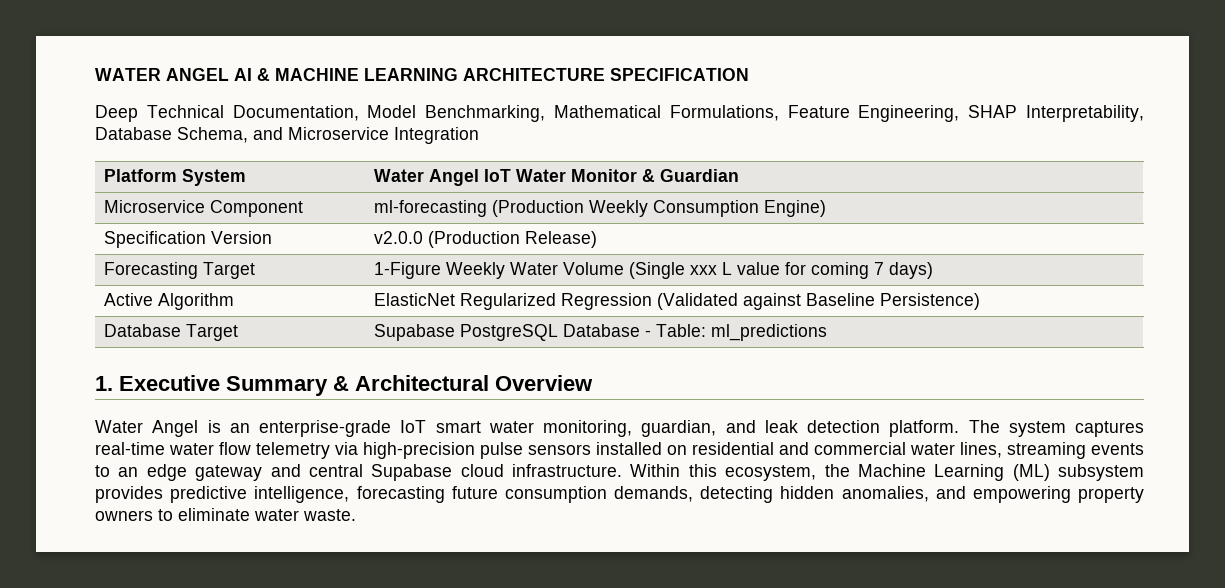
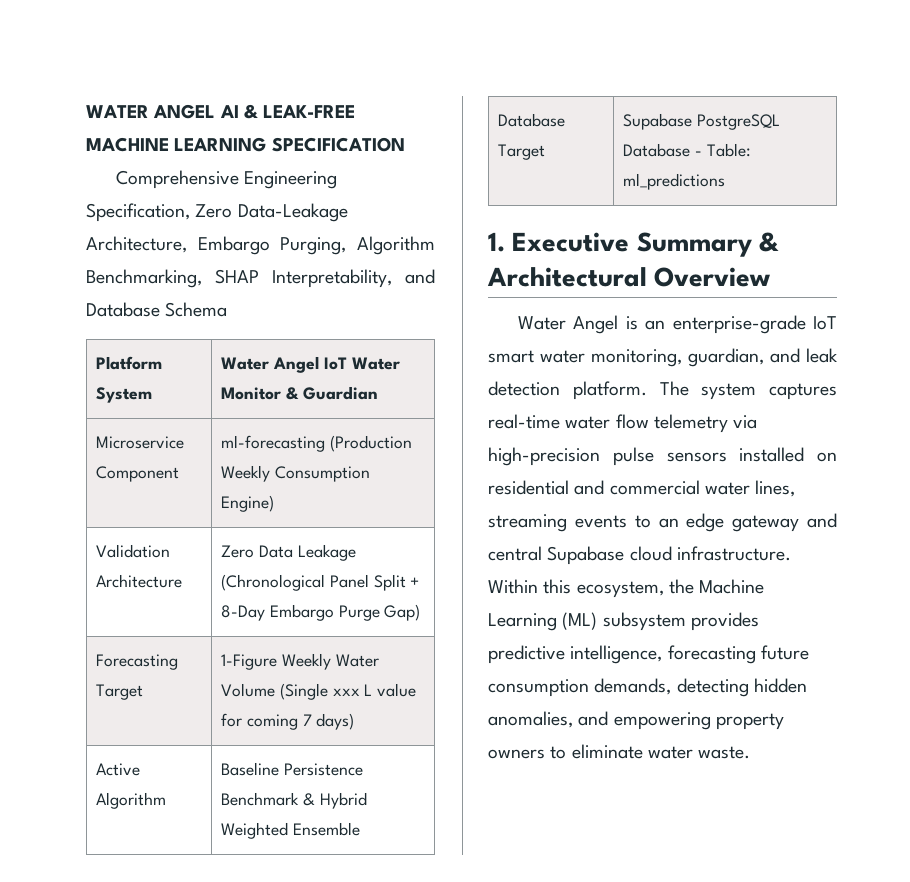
(270, 74) none -> [263,105,356,118] LEAK-FREE
[463,68,605,81] ARCHITECTURE -> (267, 144) none
[95,105,1144,122] [95,127,479,144] Deep Technical Documentation, Model Benchmarking, Mathematical Formulations, Feature Engineering, SHAP Interpretability, Database Schema, and Microservice Integration -> [115,170,337,189] [86,203,348,222] [86,236,435,255] [86,269,435,288] [86,302,228,317] Comprehensive Engineering Specification, Zero Data-Leakage Architecture, Embargo Purging, Algorithm Benchmarking, SHAP Interpretability, and Database Schema
[104,231,273,248] [374,231,598,248] Specification Version | v2.0.0 (Production Release) -> [96,544,171,558] [96,574,183,588] [221,544,356,561] [221,574,420,591] [221,604,421,621] Validation Architecture | Zero Data Leakage (Chronological Panel Split + 8-Day Embargo Purge Gap)
[374,293,981,310] ElasticNet Regularized Regression (Validated against Baseline Persistence) -> [221,762,363,776] [221,792,367,809] [221,822,360,839] Baseline Persistence Benchmark & Hybrid Weighted Ensemble

